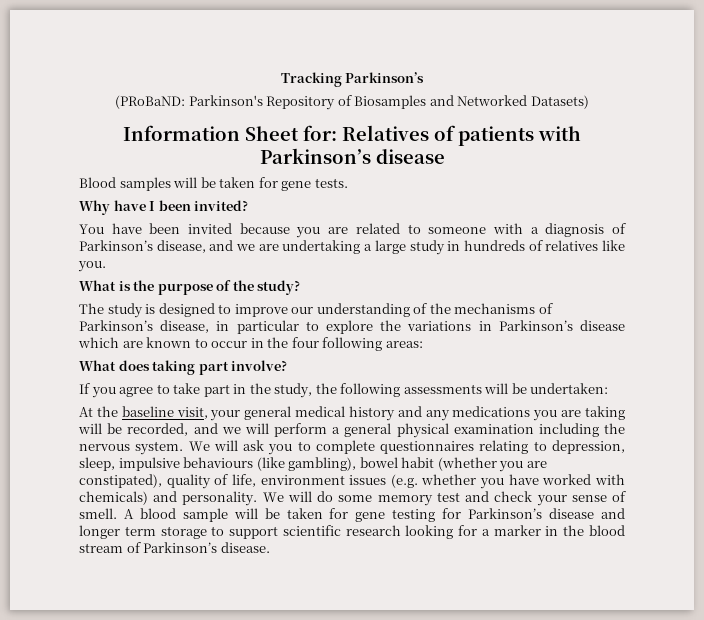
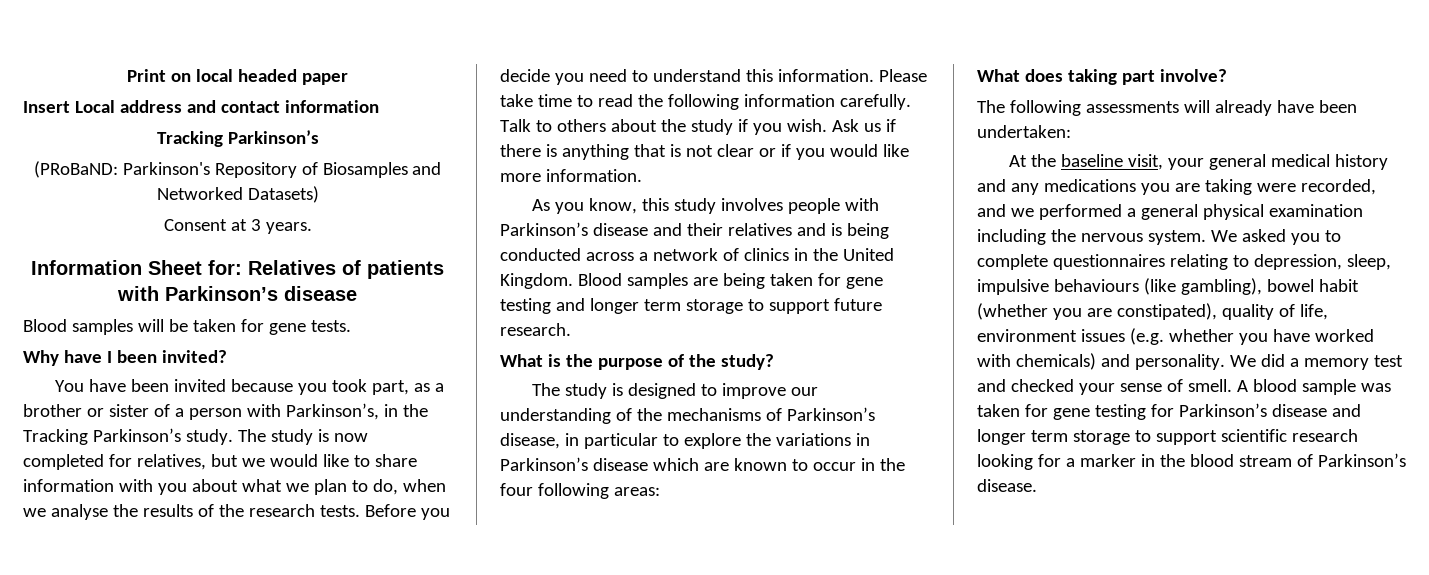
(280, 79) none -> [127,69,348,85] [23,100,379,113] Print on local headed paper // Insert Local address and contact information //
(589, 102) none -> [163,219,312,234] // Consent at 3 years.
[328,223,626,237] [79,240,625,255] [78,261,106,272] are related to someone with a diagnosis of Parkinson’s disease, and we are undertaking a large study in hundreds of relatives like you. -> [331,379,444,395] [23,403,428,420] [23,428,368,445] [23,454,417,470] [23,479,446,495] [23,504,450,520] [500,69,927,85] [500,94,911,110] [500,119,896,135] [500,144,909,160] [500,169,642,182] [531,198,879,214] [500,222,889,239] [500,248,894,261] [500,273,883,289] [500,298,882,314] [500,323,571,336] took part, as a brother or sister of a person with Parkinson’s, in the Tracking Parkinson’s study. The study is now completed for relatives, but we would like to share information with you about what we plan to do, when we analyse the results of the research tests. Before you decide you need to understand this information. Please take time to read the following information carefully. Talk to others about the study if you wish. Ask us if there is anything that is not clear or if you would like more information. // As you know, this study involves people with Parkinson’s disease and their relatives and is being conducted across a network of clinics in the United Kingdom. Blood samples are being taken for gene testing and longer term storage to support future research.
[79,383,527,398] If you agree to take part in the study, the following assessments will be -> [977,100,1357,116] The following assessments will already have been
[78,423,123,434] will be -> [1256,183,1296,192] were
[244,423,327,437] will perform -> [1038,204,1122,220] performed
[213,440,265,451] will ask -> [1241,229,1286,242] asked
[287,491,373,502] will do some -> [1260,354,1299,367] did a
[494,491,533,502] check -> [1010,379,1074,392] checked
[233,508,280,519] will be -> [1360,383,1391,392] was

